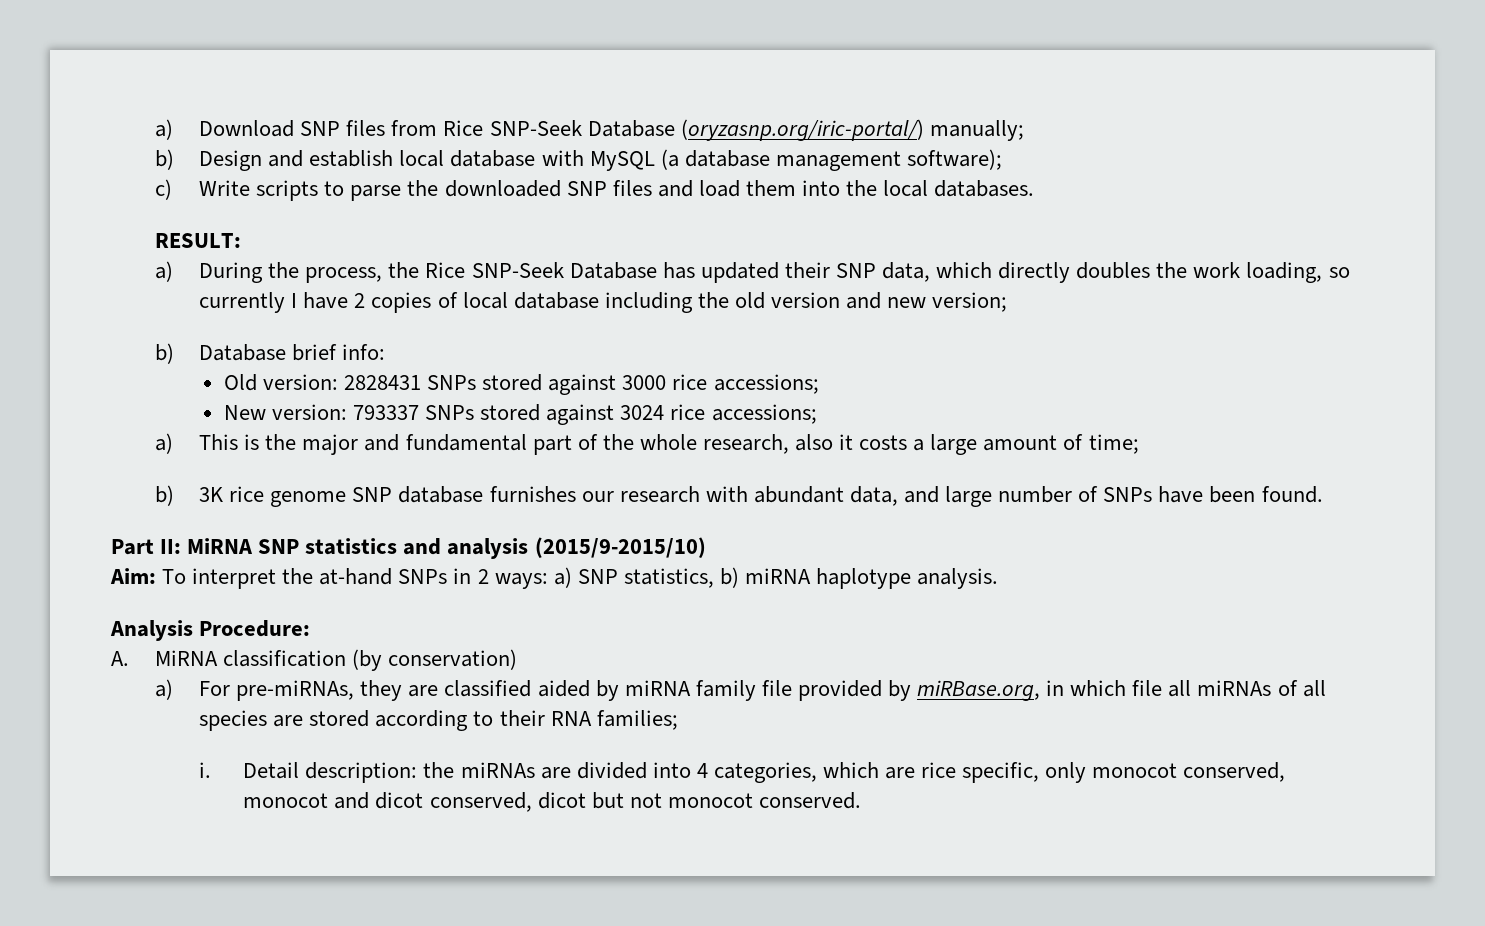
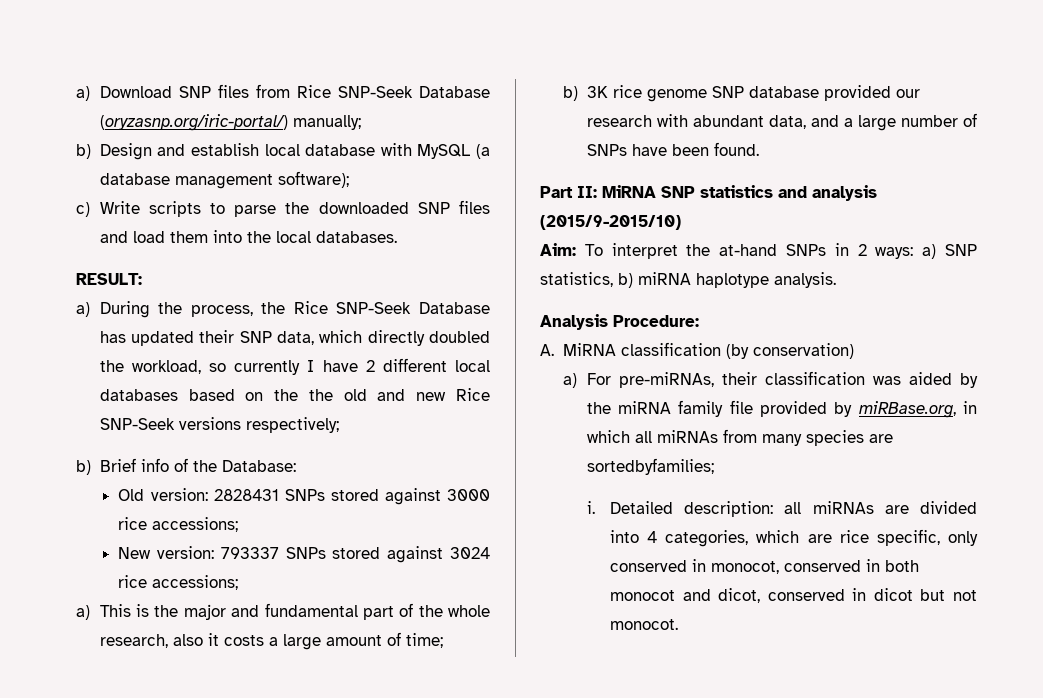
[1076,262,1323,283] doubles the work loading, -> [429,331,490,343] [99,360,201,374] doubled the workload,
[371,292,693,313] copies of local database including -> [382,358,490,372] [99,389,299,401] different local databases based on the
[771,292,841,308] version -> (367, 395) none
[932,292,1008,312] [155,343,386,364] version; // b) Database brief info: -> [455,388,490,401] [99,417,339,433] [76,458,296,475] Rice SNP-Seek versions respectively; // b) Brief info of the Database:
[489,486,576,502] furnishes -> [823,85,891,101] provided
(940, 494) none -> [843,118,853,127] a
[360,680,532,701] they are classified -> [721,371,901,385] their classification was
(619, 690) none -> [586,402,611,414] the
[1132,680,1326,697] [199,710,678,731] [199,762,455,783] file all miRNAs of all species are stored according to their RNA families; // i. Detail description: the -> [634,429,893,446] [586,458,714,475] [586,501,802,517] all miRNAs from many species are sortedbyfamilies; // i. Detailed description: all
[1092,762,1286,782] [243,792,532,812] monocot conserved, monocot and dicot conserved, -> [610,559,920,574] [610,588,867,603] conserved in monocot, conserved in both monocot and dicot, conserved in
[667,792,861,809] monocot conserved. -> [610,619,679,630] monocot.

